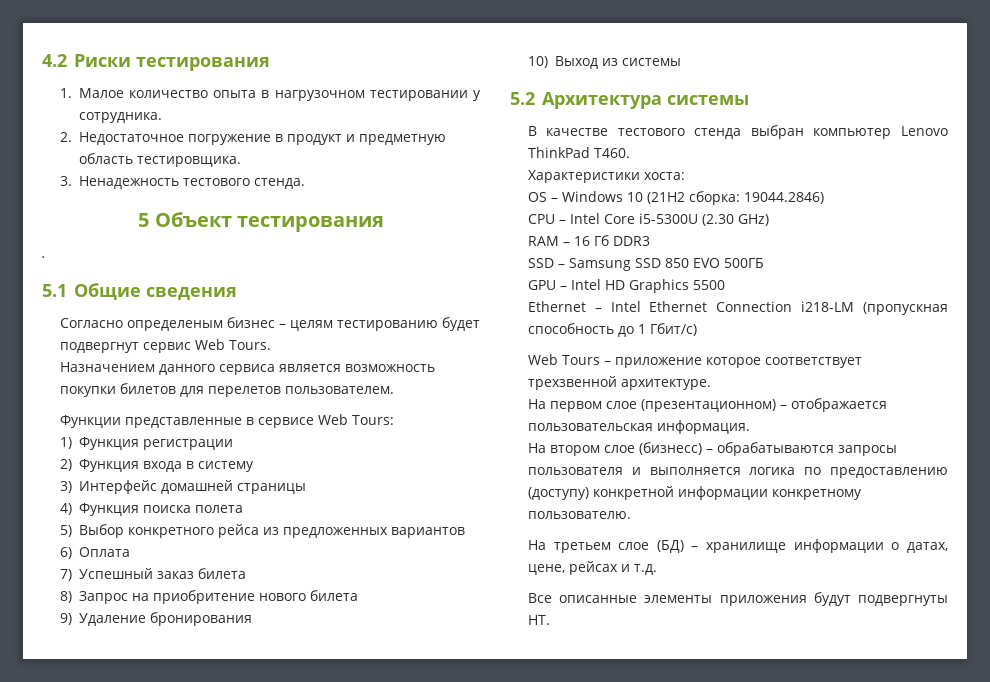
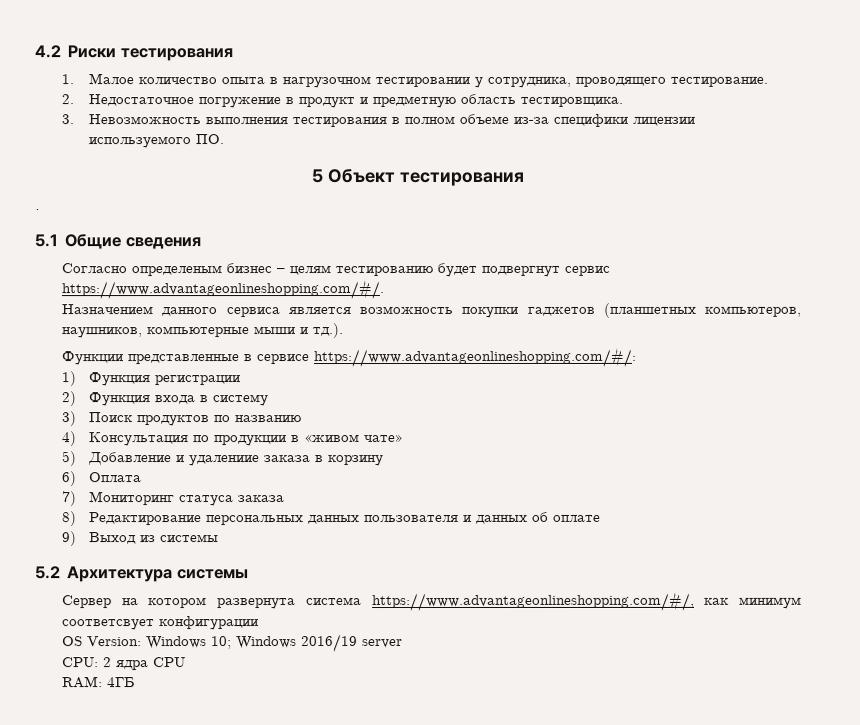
[78,112,162,123] сотрудника. -> [487,76,769,88] сотрудника, проводящего тестирование.
[78,176,305,189] Ненадежность тестового стенда. -> [88,113,696,128] [88,134,225,149] Невозможность выполнения тестирования в полном объеме из-за специфики лицензии используемого ПО.
[194,339,271,350] Web Tours. -> [61,280,385,300] https://www.advantageonlineshopping.com/#/.
[119,383,394,397] билетов для перелетов пользователем. -> [526,302,802,318] [61,323,344,339] гаджетов (планшетных компьютеров, наушников, компьютерные мыши и тд.).
[317,414,394,425] Web Tours: -> [313,347,638,368] https://www.advantageonlineshopping.com/#/:
[78,480,306,494] [59,503,243,516] [59,524,465,538] [59,547,130,559] [59,568,246,581] [59,590,358,604] [59,612,252,626] [527,56,548,68] Интерфейс домашней страницы // 4) Функция поиска полета // 5) Выбор конкретного рейса из предложенных вариантов // 6) Оплата // 7) Успешный заказ билета // 8) Запрос на приобритение нового билета // 9) Удаление бронирования // 10) -> [89,412,303,427] [62,431,405,447] [62,451,385,467] [62,471,143,487] [62,491,286,507] [62,511,602,527] [62,531,78,547] Поиск продуктов по названию // 4) Консультация по продукции в «живом чате» // 5) Добавление и удалениие заказа в корзину // 6) Оплата // 7) Мониторинг статуса заказа // 8) Редактирование персональных данных пользователя и данных об оплате // 9)
[527,125,948,139] [527,147,630,158] [527,170,685,183] [527,191,824,205] [527,213,769,226] [527,235,650,246] [527,258,764,271] [527,279,725,293] [527,301,948,315] [527,323,697,337] [527,354,862,368] [527,376,711,390] [527,398,887,412] [527,420,750,434] [527,442,897,456] [527,467,948,478] [527,486,862,500] [527,511,631,519] [527,539,948,553] [527,561,657,575] [527,592,948,606] [527,615,550,625] В качестве тестового стенда выбран компьютер Lenovo ThinkPad T460. // Характеристики хоста: // OS – Windows 10 (21H2 сборка: 19044.2846) // CPU – Intel Core i5-5300U (2.30 GHz) // RAM – 16 Гб DDR3 // SSD – Samsung SSD 850 EVO 500ГБ // GPU – Intel HD Graphics 5500 // Ethernet – Intel Ethernet Connection i218-LM (пропускная способность до 1 Гбит/с) // Web Tours – приложение которое соответствует трехзвенной архитектуре. // На первом слое (презентационном) – отображается пользовательская информация. // На втором слое (бизнесс) – обрабатываются запросы пользователя и выполняется логика по предоставлению (доступу) конкретной информации конкретному пользователю. // На третьем слое (БД) – хранилище информации о датах, цене, рейсах и т.д. // Все описанные элементы приложения будут подвергнуты НТ. -> [62,591,802,612] [62,616,260,631] [62,634,404,653] [62,657,187,671] [62,676,137,689] Сервер на котором развернута система https://www.advantageonlineshopping.com/#/, как минимум соответсвует конфигурации // OS Version: Windows 10; Windows 2016/19 server // CPU: 2 ядра CPU // RAM: 4ГБ

